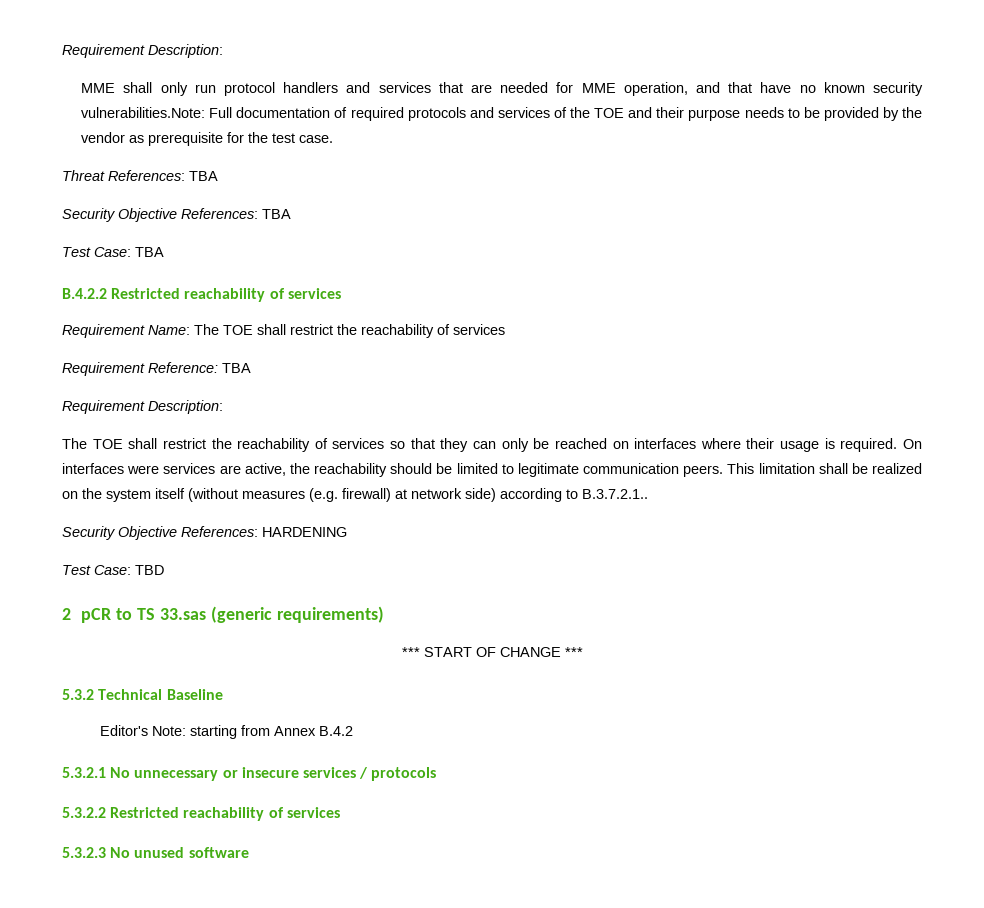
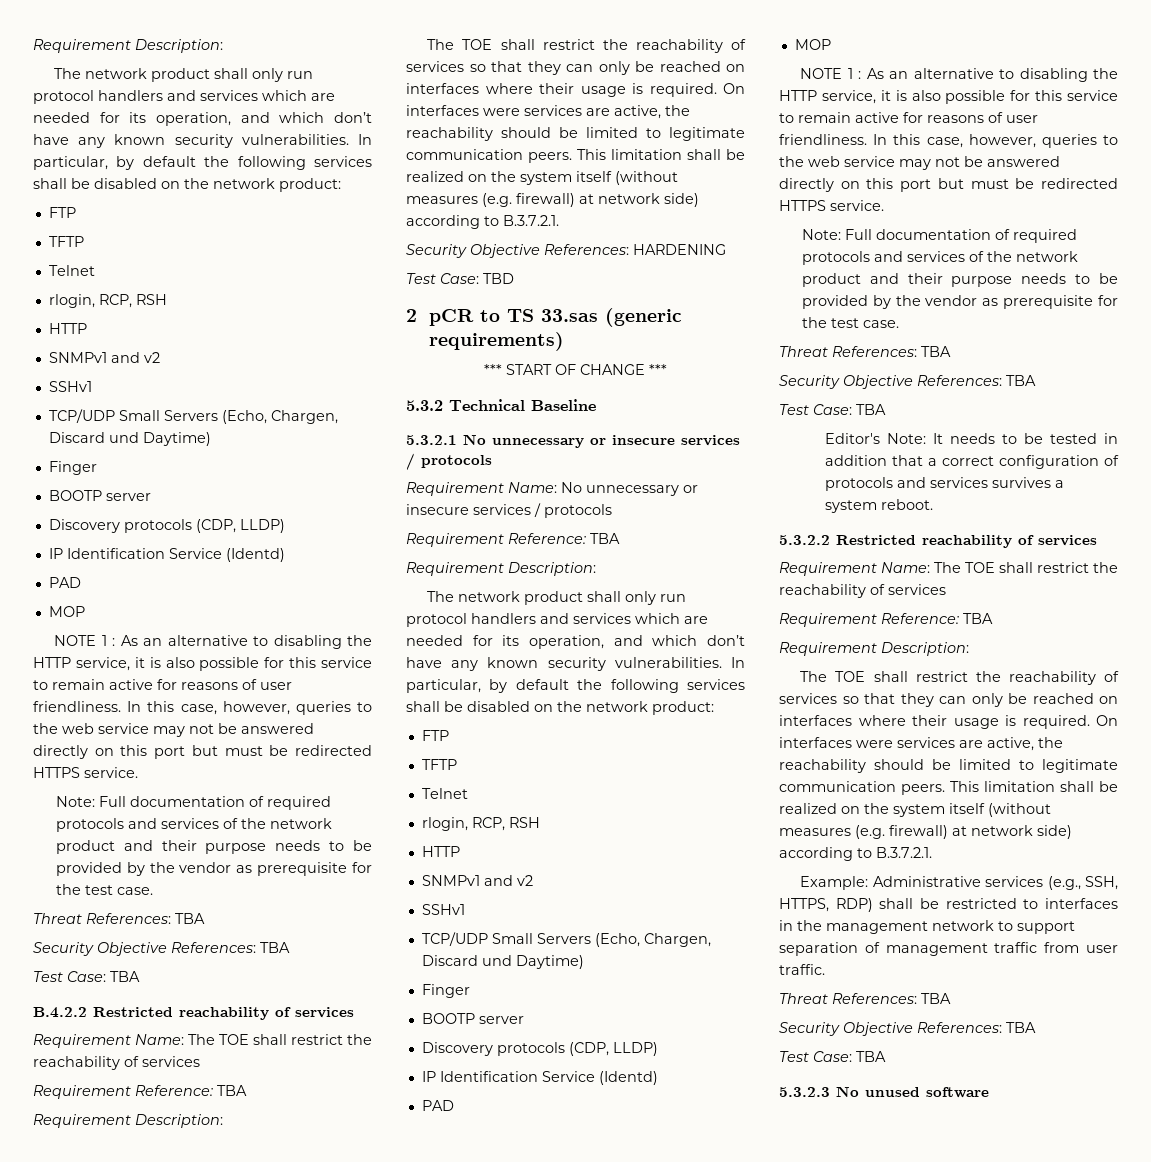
[62,44,223,58] [81,82,924,96] [81,107,625,121] Requirement Description: // MME shall only run protocol handlers and services that are needed for MME operation, and that have no known security vulnerabilities.Note: Full documentation of required protocols and services of the TOE -> [33,39,223,53] [54,68,314,82] [33,90,335,104] [33,112,372,126] [33,134,372,148] [33,156,372,170] [33,178,341,192] [48,207,76,218] [48,236,84,247] [48,265,95,276] [48,294,167,308] [48,323,87,334] [48,352,160,363] [48,381,92,392] [48,409,338,424] [48,432,211,446] [48,461,97,475] [48,490,151,501] [48,519,285,533] [48,548,285,562] [48,577,81,588] [48,606,85,617] [54,635,372,649] [33,657,372,671] [33,679,292,690] [33,701,372,715] [33,723,314,737] [33,745,372,759] [33,767,138,778] [55,796,331,810] [55,818,332,832] [55,840,115,854] Requirement Description: // The network product shall only run protocol handlers and services which are needed for its operation, and which don’t have any known security vulnerabilities. In particular, by default the following services shall be disabled on the network product: // FTP // TFTP // Telnet // rlogin, RCP, RSH // HTTP // SNMPv1 and v2 // SSHv1 // TCP/UDP Small Servers (Echo, Chargen, Discard und Daytime) // Finger // BOOTP server // Discovery protocols (CDP, LLDP) // IP Identification Service (Identd) // PAD // MOP // NOTE 1 : As an alternative to disabling the HTTP service, it is also possible for this service to remain active for reasons of user friendliness. In this case, however, queries to the web service may not be answered directly on this port but must be redirected HTTPS service. // Note: Full documentation of required protocols and services of the network product
[582,489,648,499] B.3.7.2.1.. -> [503,215,559,226] B.3.7.2.1.
[100,725,354,739] // Editor's Note: starting from Annex B.4.2 -> (596, 405) none
(437, 774) none -> [406,482,698,496] [406,503,612,518] [406,533,620,547] [406,562,596,576] [427,591,687,605] [406,613,708,627] [406,635,745,649] [406,657,745,671] [406,679,745,693] [406,701,714,715] [421,730,449,741] [421,759,457,770] [421,788,468,799] [421,817,540,831] [421,846,460,857] [421,875,533,886] [421,904,465,915] [421,932,711,947] [421,955,584,969] [421,984,470,998] [421,1013,524,1024] [421,1042,658,1056] [421,1071,658,1085] [421,1100,454,1111] [794,39,831,50] [800,68,1118,82] [779,90,1118,104] [779,112,1038,123] [779,134,1118,148] [779,156,1060,170] [779,178,1118,192] [779,200,884,211] [801,229,1077,243] [801,251,1078,265] [801,273,1118,287] [801,295,1118,309] [801,317,899,328] [779,346,951,357] [779,375,1036,389] [779,404,886,415] [824,433,1118,444] [824,455,1119,469] [824,477,1064,491] [824,499,933,513] // Requirement Name: No unnecessary or insecure services / protocols // Requirement Reference: TBA // Requirement Description: // The network product shall only run protocol handlers and services which are needed for its operation, and which don’t have any known security vulnerabilities. In particular, by default the following services shall be disabled on the network product: // FTP // TFTP // Telnet // rlogin, RCP, RSH // HTTP // SNMPv1 and v2 // SSHv1 // TCP/UDP Small Servers (Echo, Chargen, Discard und Daytime) // Finger // BOOTP server // Discovery protocols (CDP, LLDP) // IP Identification Service (Identd) // PAD // MOP // NOTE 1 : As an alternative to disabling the HTTP service, it is also possible for this service to remain active for reasons of user friendliness. In this case, however, queries to the web service may not be answered directly on this port but must be redirected HTTPS service. // Note: Full documentation of required protocols and services of the network product and their purpose needs to be provided by the vendor as prerequisite for the test case. // Threat References: TBA // Security Objective References: TBA // Test Case: TBA // Editor's Note: It needs to be tested in addition that a correct configuration of protocols and services survives a system reboot.
(340, 812) none -> [779,562,1118,576] [779,584,946,598] [779,613,993,627] [779,642,969,656] [800,671,1119,685] [779,693,1118,707] [779,715,1118,729] [779,737,1063,751] [779,759,1118,773] [779,781,1118,795] [779,803,1051,817] [779,825,1072,839] [779,847,932,861] [800,876,1118,890] [779,898,1118,912] [779,920,1075,934] [779,942,1118,956] [779,964,825,975] [779,993,951,1004] [779,1022,1036,1036] [779,1051,886,1062] // Requirement Name: The TOE shall restrict the reachability of services // Requirement Reference: TBA // Requirement Description: // The TOE shall restrict the reachability of services so that they can only be reached on interfaces where their usage is required. On interfaces were services are active, the reachability should be limited to legitimate communication peers. This limitation shall be realized on the system itself (without measures (e.g. firewall) at network side) according to B.3.7.2.1. // Example: Administrative services (e.g., SSH, HTTPS, RDP) shall be restricted to interfaces in the management network to support separation of management traffic from user traffic. // Threat References: TBA // Security Objective References: TBA // Test Case: TBA

